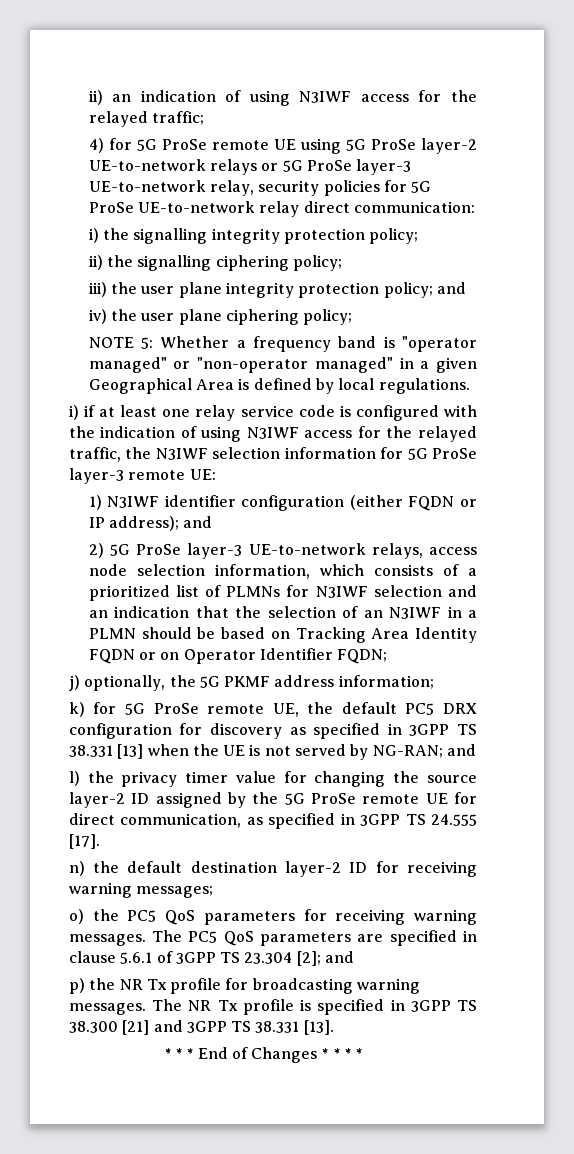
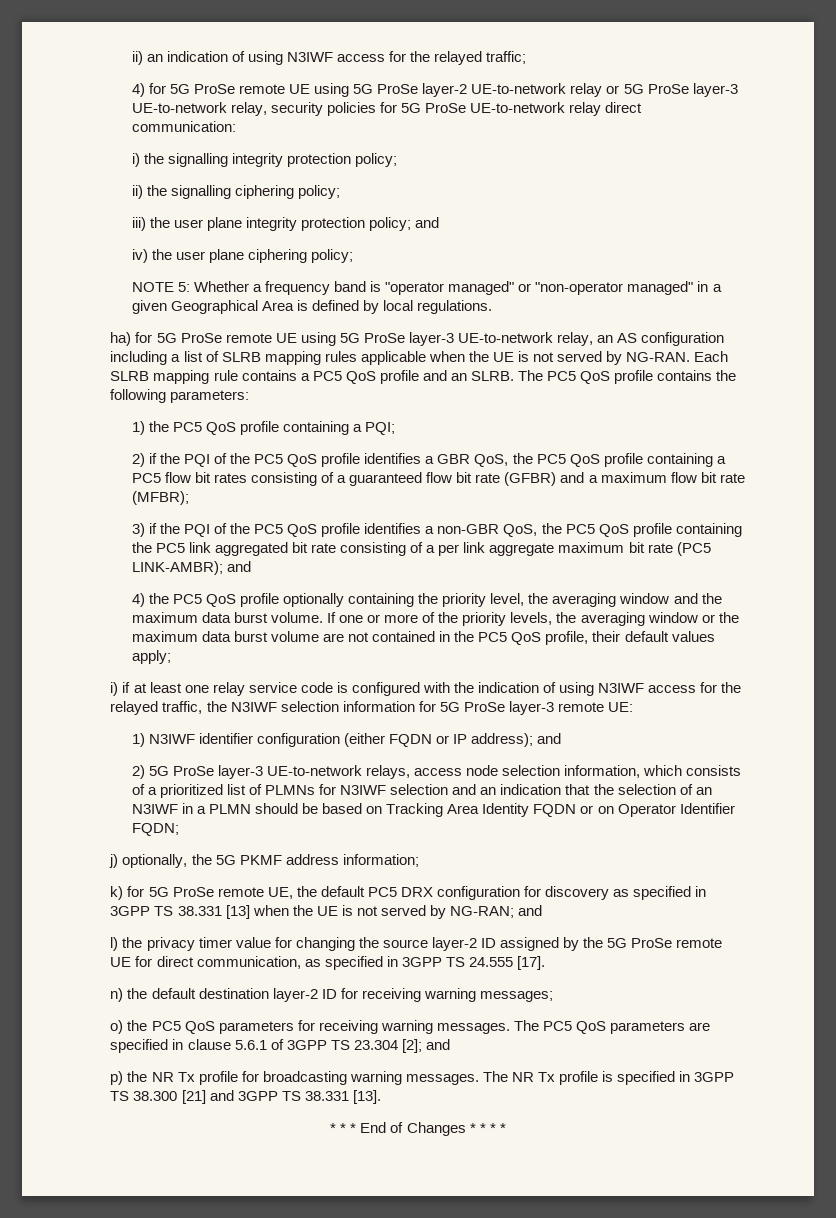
[210,159,258,175] relays -> [570,83,603,97] relay
(470, 386) none -> [110,332,725,346] [110,351,729,365] [110,370,737,384] [110,389,250,403] [131,421,396,435] [131,453,726,467] [131,472,745,486] [131,491,189,505] [131,523,742,537] [131,542,711,556] [131,561,251,575] [131,593,722,607] [131,612,739,626] [131,631,715,645] [131,650,171,664] // ha) for 5G ProSe remote UE using 5G ProSe layer-3 UE-to-network relay, an AS configuration including a list of SLRB mapping rules applicable when the UE is not served by NG-RAN. Each SLRB mapping rule contains a PC5 QoS profile and an SLRB. The PC5 QoS profile contains the following parameters: // 1) the PC5 QoS profile containing a PQI; // 2) if the PQI of the PC5 QoS profile identifies a GBR QoS, the PC5 QoS profile containing a PC5 flow bit rates consisting of a guaranteed flow bit rate (GFBR) and a maximum flow bit rate (MFBR); // 3) if the PQI of the PC5 QoS profile identifies a non-GBR QoS, the PC5 QoS profile containing the PC5 link aggregated bit rate consisting of a per link aggregate maximum bit rate (PC5 LINK-AMBR); and // 4) the PC5 QoS profile optionally containing the priority level, the averaging window and the maximum data burst volume. If one or more of the priority levels, the averaging window or the maximum data burst volume are not contained in the PC5 QoS profile, their default values apply;

